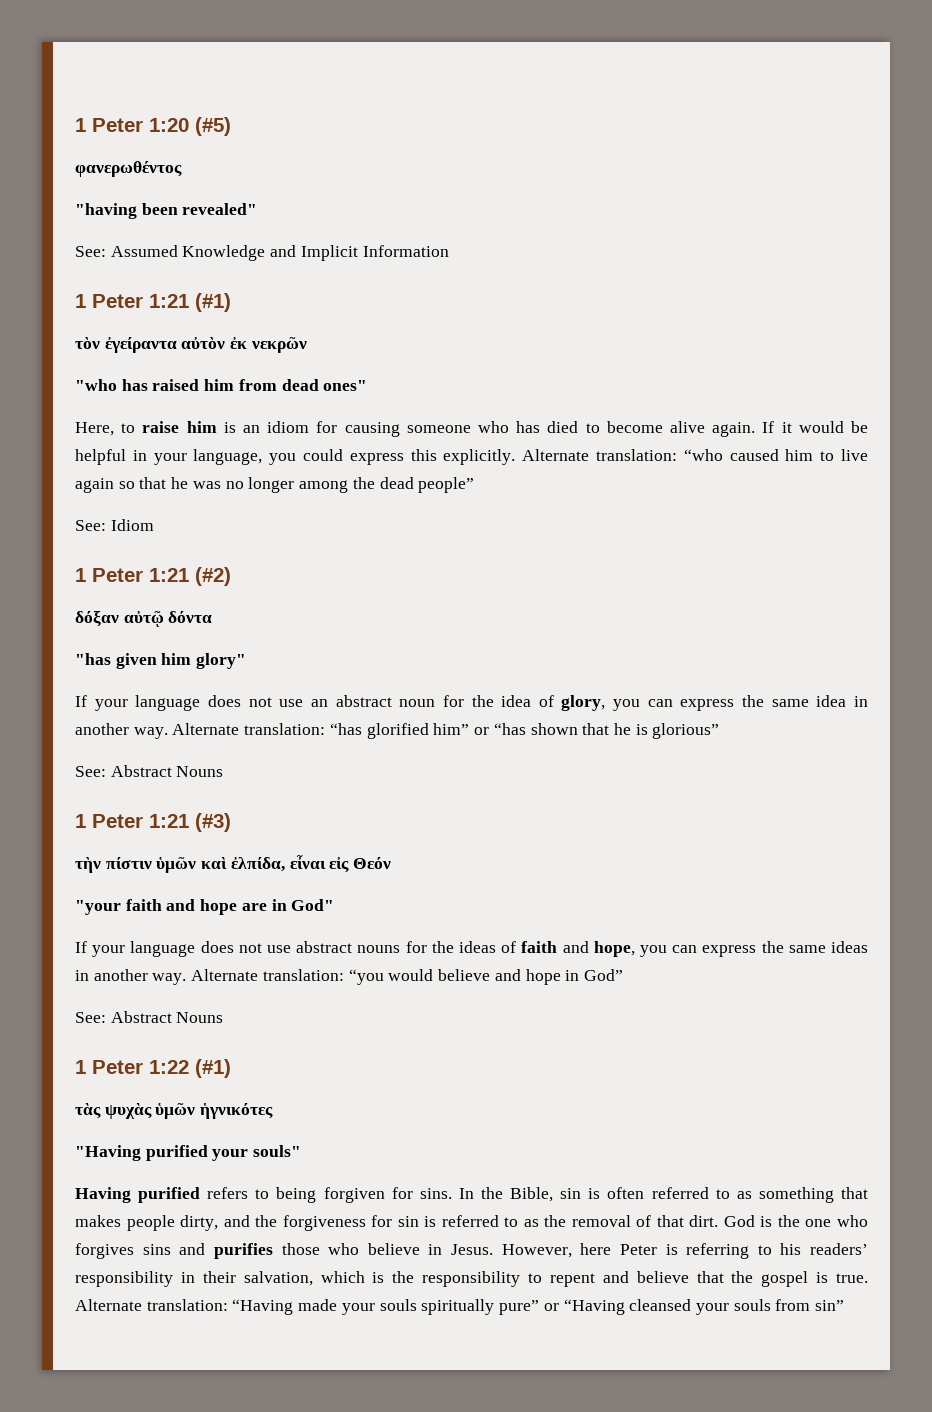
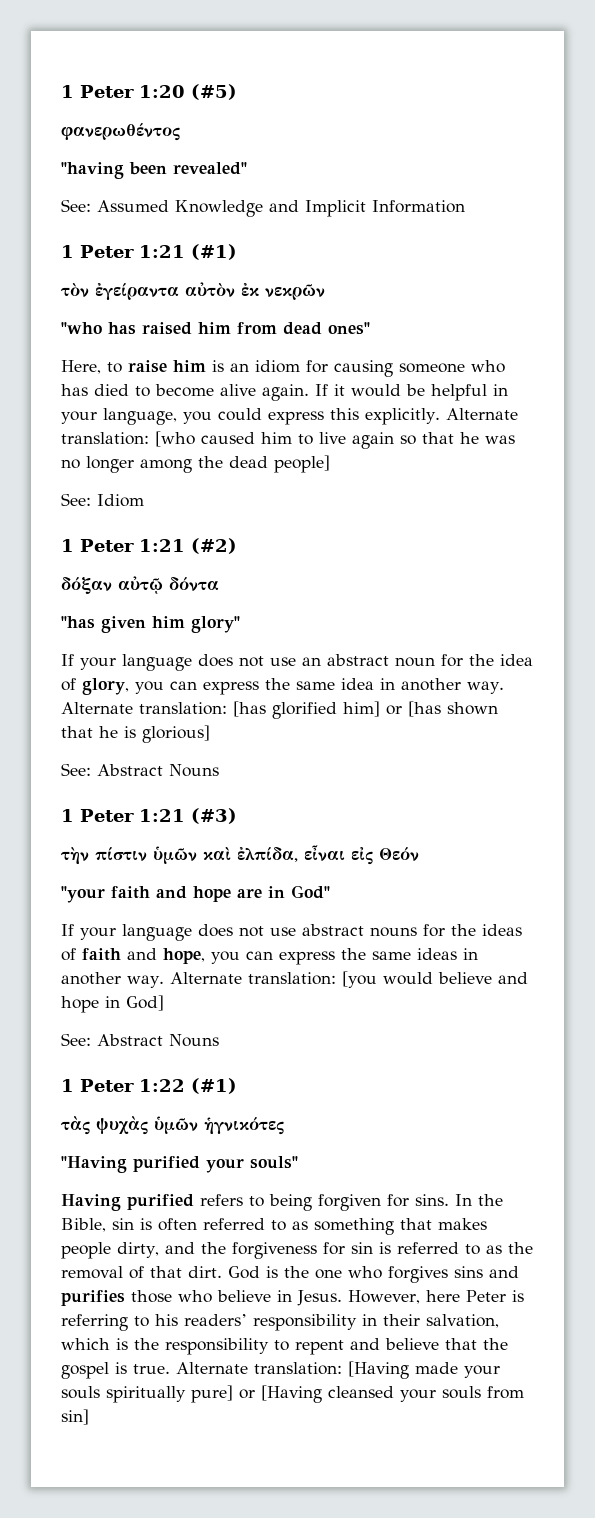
[683,449,723,461] “who -> [155,431,195,447] [who
[418,477,475,493] people” -> [274,455,330,473] people]
[329,723,526,739] “has glorified him” or “has -> [233,701,441,719] [has glorified him] or [has
[652,723,720,739] glorious” -> [142,725,210,743] glorious]
[348,969,384,985] “you -> [341,971,377,988] [you
[583,969,623,981] God” -> [126,995,164,1011] God]
[232,1299,294,1315] “Having -> [348,1361,409,1379] [Having
[499,1299,625,1315] pure” or “Having -> [191,1385,322,1403] pure] or [Having
[815,1300,845,1311] sin” -> [61,1409,89,1425] sin]

